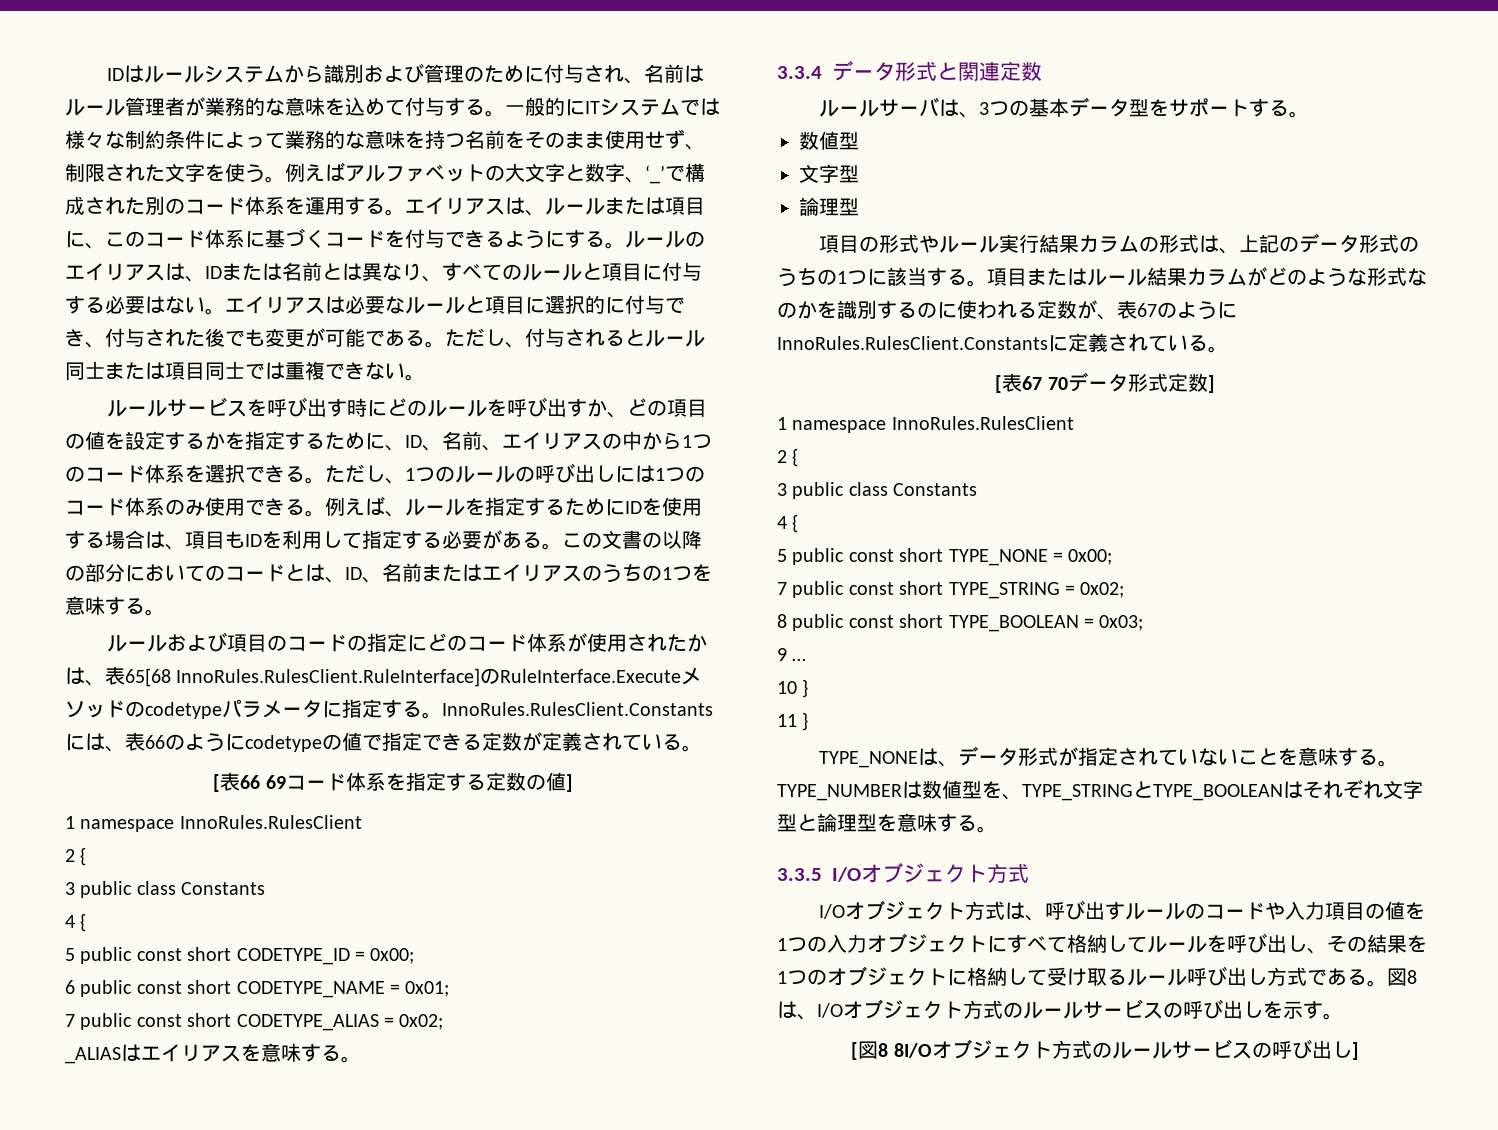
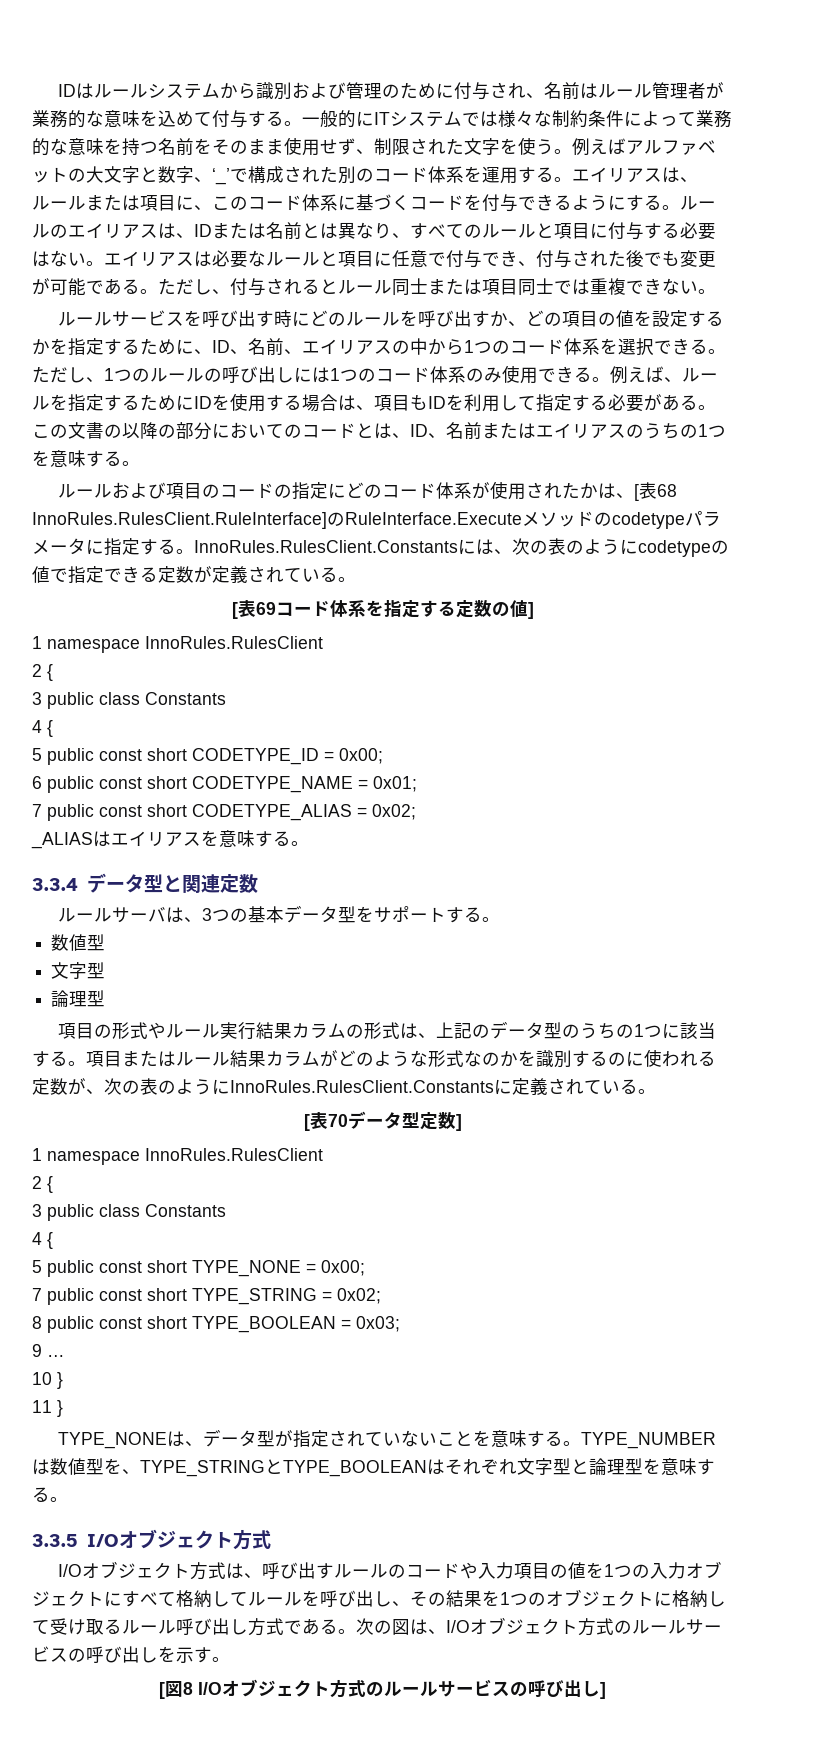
[545,295,625,314] 選択的に -> [392,250,446,267] 任意で
[105,666,171,687] 表65[68 -> [633,482,677,501] [表68
[125,732,165,751] 表66 -> [512,538,566,555] 次の表
[240,775,261,789] 66 -> (256, 608) none
[895,62,937,81] 形式 -> [143,874,163,893] 型
[1358,234,1399,253] 形式 -> [543,1022,562,1039] 型
[1117,300,1157,319] 表67 -> [104,1078,158,1095] 次の表
[1022,376,1043,390] 67 -> (328, 1120) none
[1127,373,1168,392] 形式 -> [401,1112,420,1128] 型
[1017,747,1058,766] 形式 -> [256,1430,275,1447] 型
[1387,968,1417,986] 図8 -> [356,1618,410,1635] 次の図
[893,1043,932,1058] 8I/O -> [198,1682,222,1695] I/O

